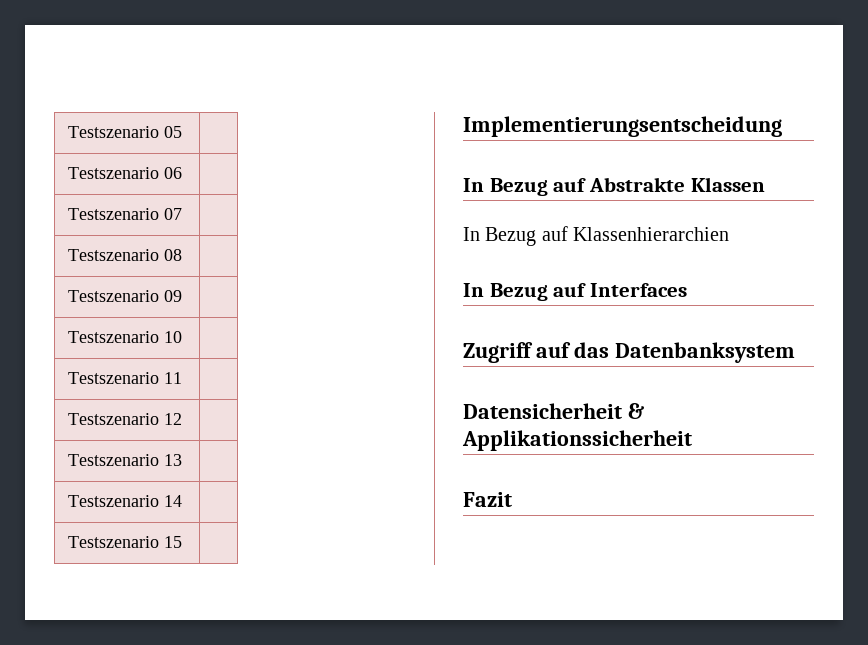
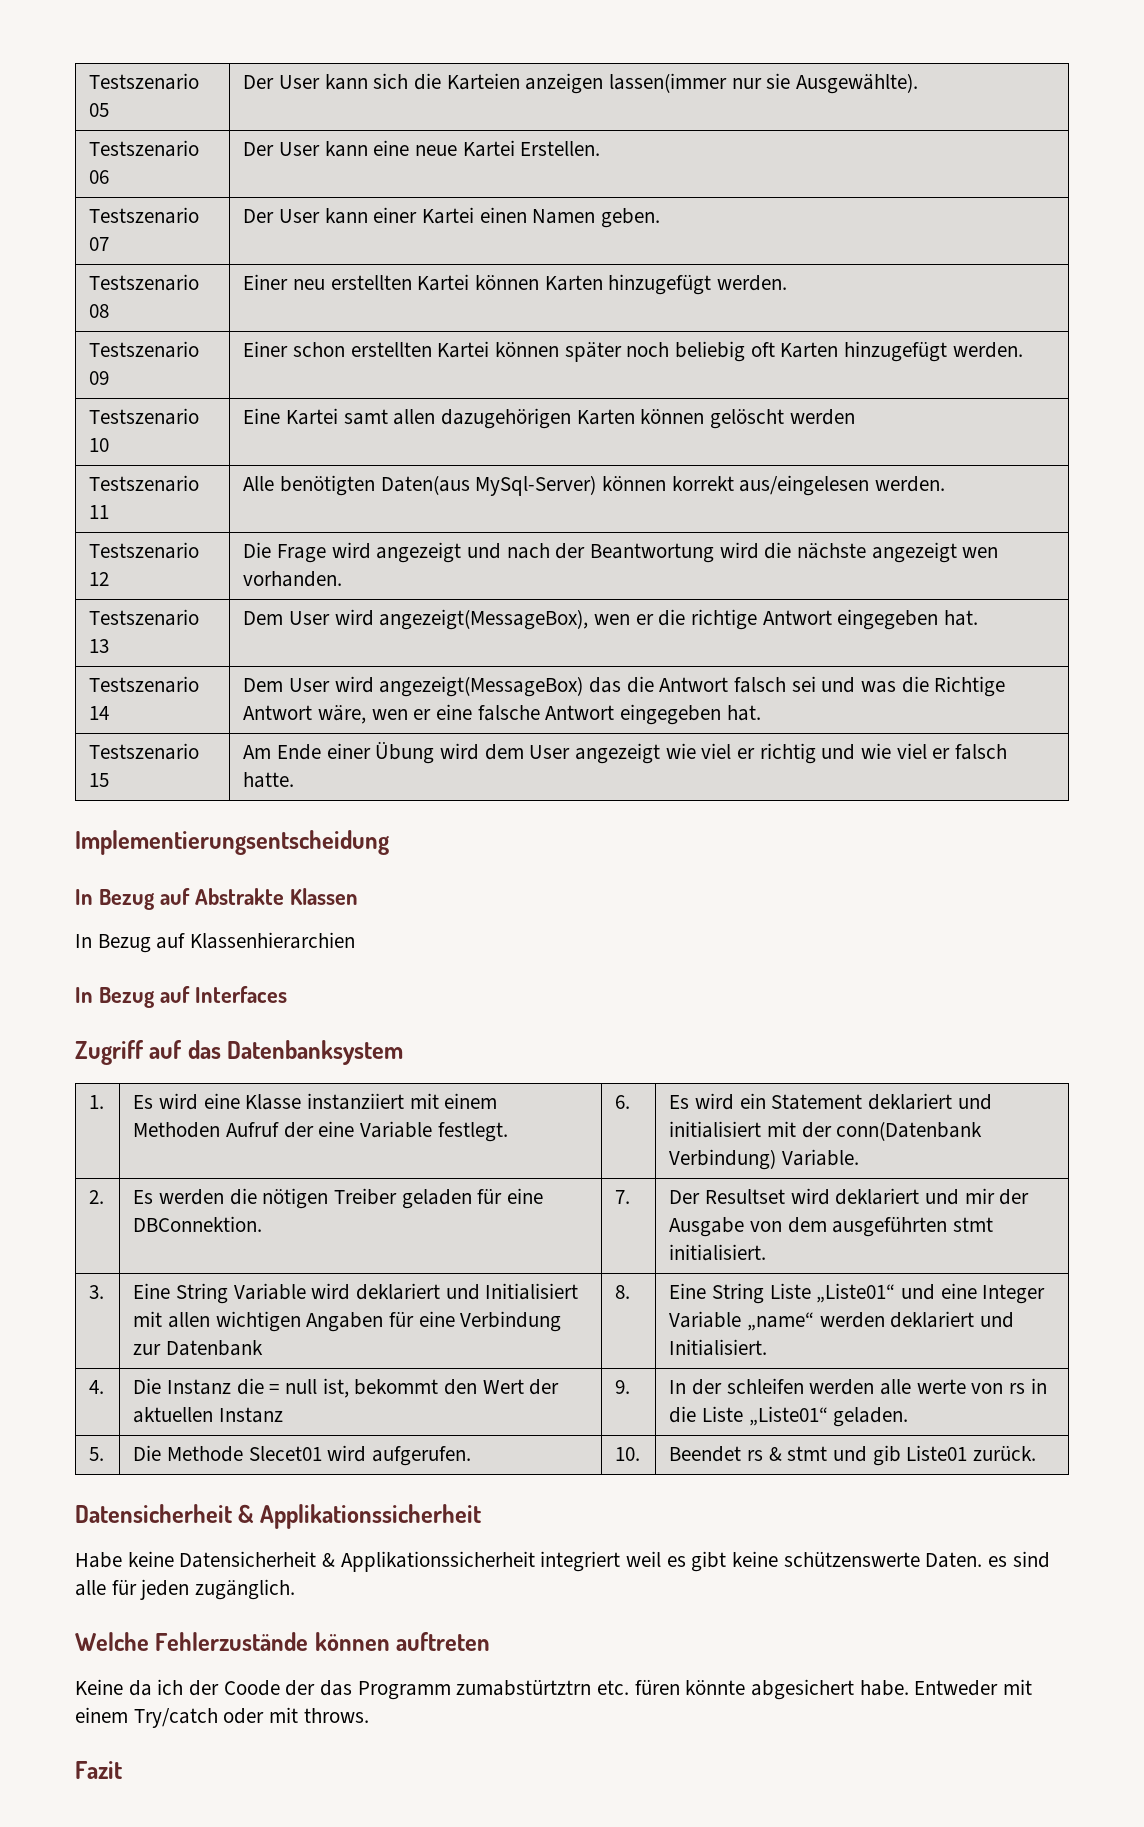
[68,167,183,179] [68,208,183,220] [68,249,183,261] [68,290,183,302] [68,331,183,343] [68,372,183,384] [68,413,183,425] [68,454,183,466] [68,495,183,507] [68,536,183,548] // Testszenario 06 | // Testszenario 07 | // Testszenario 08 | // Testszenario 09 | // Testszenario 10 | // Testszenario 11 | // Testszenario 12 | // Testszenario 13 | // Testszenario 14 | // Testszenario 15 | -> [243,73,918,94] [89,140,200,157] [89,170,110,184] [243,140,601,157] [89,207,200,224] [89,237,110,251] [243,207,660,228] [89,274,200,291] [89,304,110,318] [243,274,787,295] [89,341,200,358] [89,371,110,385] [243,341,1023,362] [89,408,200,425] [89,438,110,452] [243,408,855,429] [89,475,200,492] [89,505,110,519] [243,475,945,496] [89,542,200,559] [89,572,110,586] [243,542,999,563] [243,571,343,587] [89,609,200,626] [89,639,110,653] [243,609,978,630] [89,676,200,693] [89,706,110,720] [243,676,1006,697] [243,704,761,725] [89,743,200,760] [89,773,110,787] [243,741,1007,764] [243,772,295,788] Der User kann sich die Karteien anzeigen lassen(immer nur sie Ausgewählte). // Testszenario 06 | Der User kann eine neue Kartei Erstellen. // Testszenario 07 | Der User kann einer Kartei einen Namen geben. // Testszenario 08 | Einer neu erstellten Kartei können Karten hinzugefügt werden. // Testszenario 09 | Einer schon erstellten Kartei können später noch beliebig oft Karten hinzugefügt werden. // Testszenario 10 | Eine Kartei samt allen dazugehörigen Karten können gelöscht werden // Testszenario 11 | Alle benötigten Daten(aus MySql-Server) können korrekt aus/eingelesen werden. // Testszenario 12 | Die Frage wird angezeigt und nach der Beantwortung wird die nächste angezeigt wen vorhanden. // Testszenario 13 | Dem User wird angezeigt(MessageBox), wen er die richtige Antwort eingegeben hat. // Testszenario 14 | Dem User wird angezeigt(MessageBox) das die Antwort falsch sei und was die Richtige Antwort wäre, wen er eine falsche Antwort eingegeben hat. // Testszenario 15 | Am Ende einer Übung wird dem User angezeigt wie viel er richtig und wie viel er falsch hatte.
[463,403,644,419] [462,430,692,451] // Datensicherheit & Applikationssicherheit -> [89,1095,105,1109] [133,1093,498,1110] [133,1121,508,1142] [615,1095,631,1109] [669,1093,992,1110] [669,1121,983,1141] [669,1149,859,1170] [89,1190,105,1204] [133,1188,543,1209] [133,1216,263,1232] [615,1190,631,1204] [669,1188,1030,1205] [669,1216,993,1237] [669,1244,767,1261] [89,1285,105,1299] [133,1283,579,1304] [133,1311,562,1332] [133,1340,263,1356] [615,1285,631,1299] [669,1283,1046,1304] [669,1311,1014,1331] [669,1339,768,1356] [89,1380,105,1394] [133,1378,560,1398] [133,1407,283,1423] [615,1380,631,1394] [669,1378,1047,1395] [669,1406,909,1427] [89,1447,105,1461] [133,1445,471,1466] [615,1447,641,1461] [669,1445,1036,1466] [75,1504,481,1529] [75,1551,1050,1572] [75,1579,296,1600] [75,1632,491,1651] [75,1679,1033,1700] [75,1707,369,1728] // 1. | Es wird eine Klasse instanziiert mit einem Methoden Aufruf der eine Variable festlegt. | 6. | Es wird ein Statement deklariert und initialisiert mit der conn(Datenbank Verbindung) Variable. // 2. | Es werden die nötigen Treiber geladen für eine DBConnektion. | 7. | Der Resultset wird deklariert und mir der Ausgabe von dem ausgeführten stmt initialisiert. // 3. | Eine String Variable wird deklariert und Initialisiert mit allen wichtigen Angaben für eine Verbindung zur Datenbank | 8. | Eine String Liste „Liste01“ und eine Integer Variable „name“ werden deklariert und Initialisiert. // 4. | Die Instanz die = null ist, bekommt den Wert der aktuellen Instanz | 9. | In der schleifen werden alle werte von rs in die Liste „Liste01“ geladen. // 5. | Die Methode Slecet01 wird aufgerufen. | 10. | Beendet rs & stmt und gib Liste01 zurück. // Datensicherheit & Applikationssicherheit // Habe keine Datensicherheit & Applikationssicherheit integriert weil es gibt keine schützenswerte Daten. es sind alle für jeden zugänglich. // Welche Fehlerzustände können auftreten // Keine da ich der Coode der das Programm zumabstürtztrn etc. füren könnte abgesichert habe. Entweder mit einem Try/catch oder mit throws.

